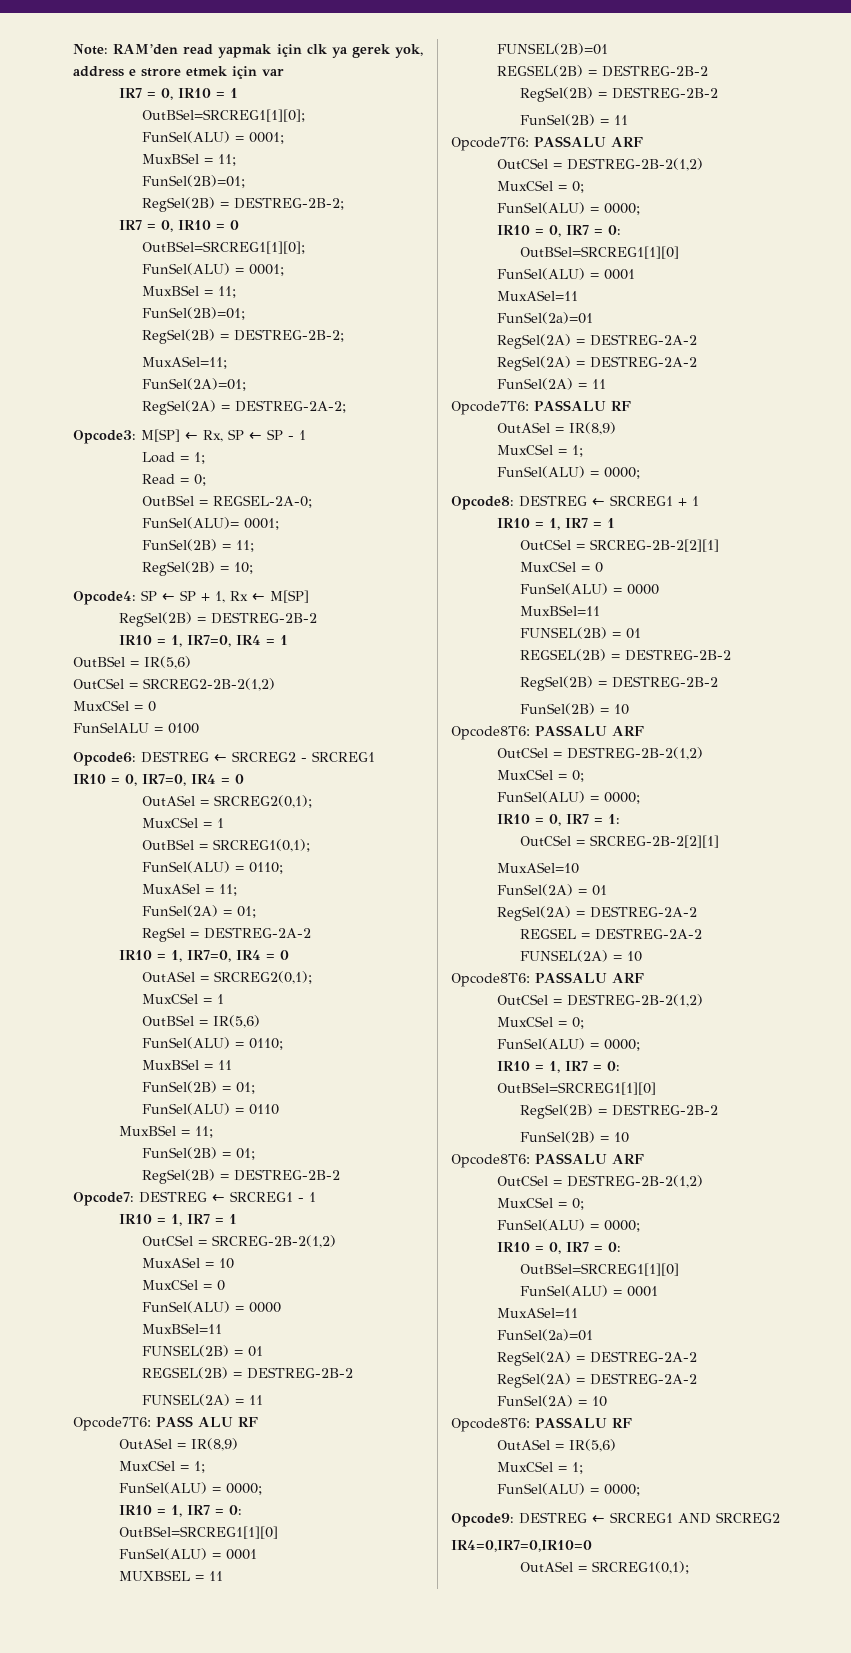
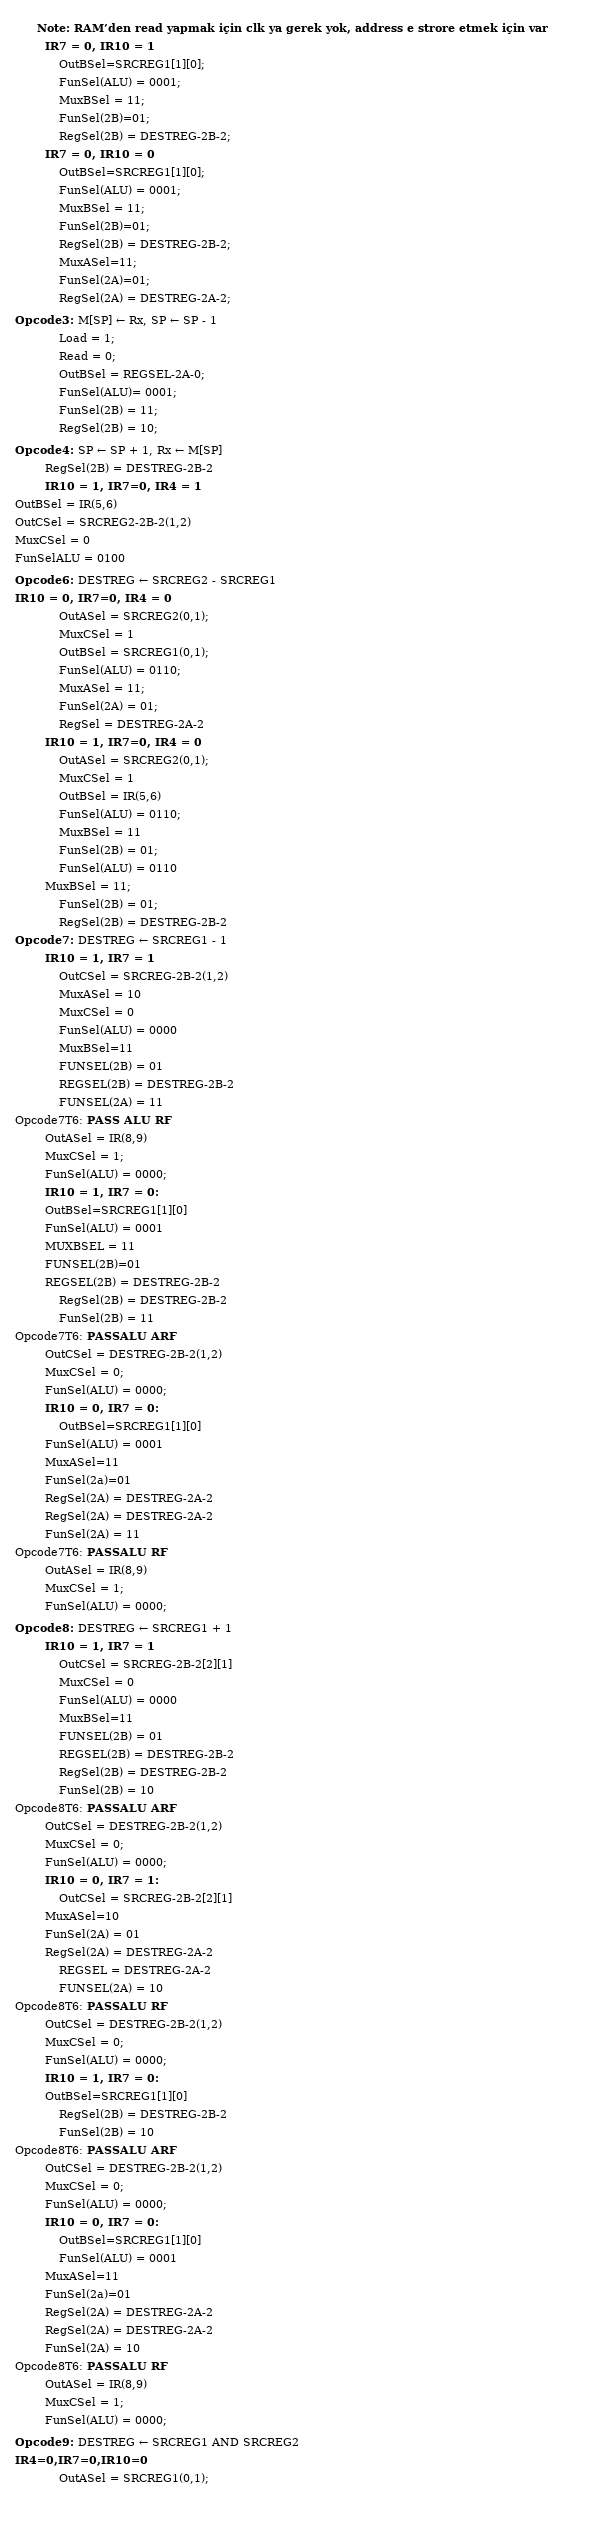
[611,973,644,983] ARF -> [151,2002,168,2010] RF
[569,1439,617,1452] IR(5,6) -> [108,2379,147,2390] IR(8,9)

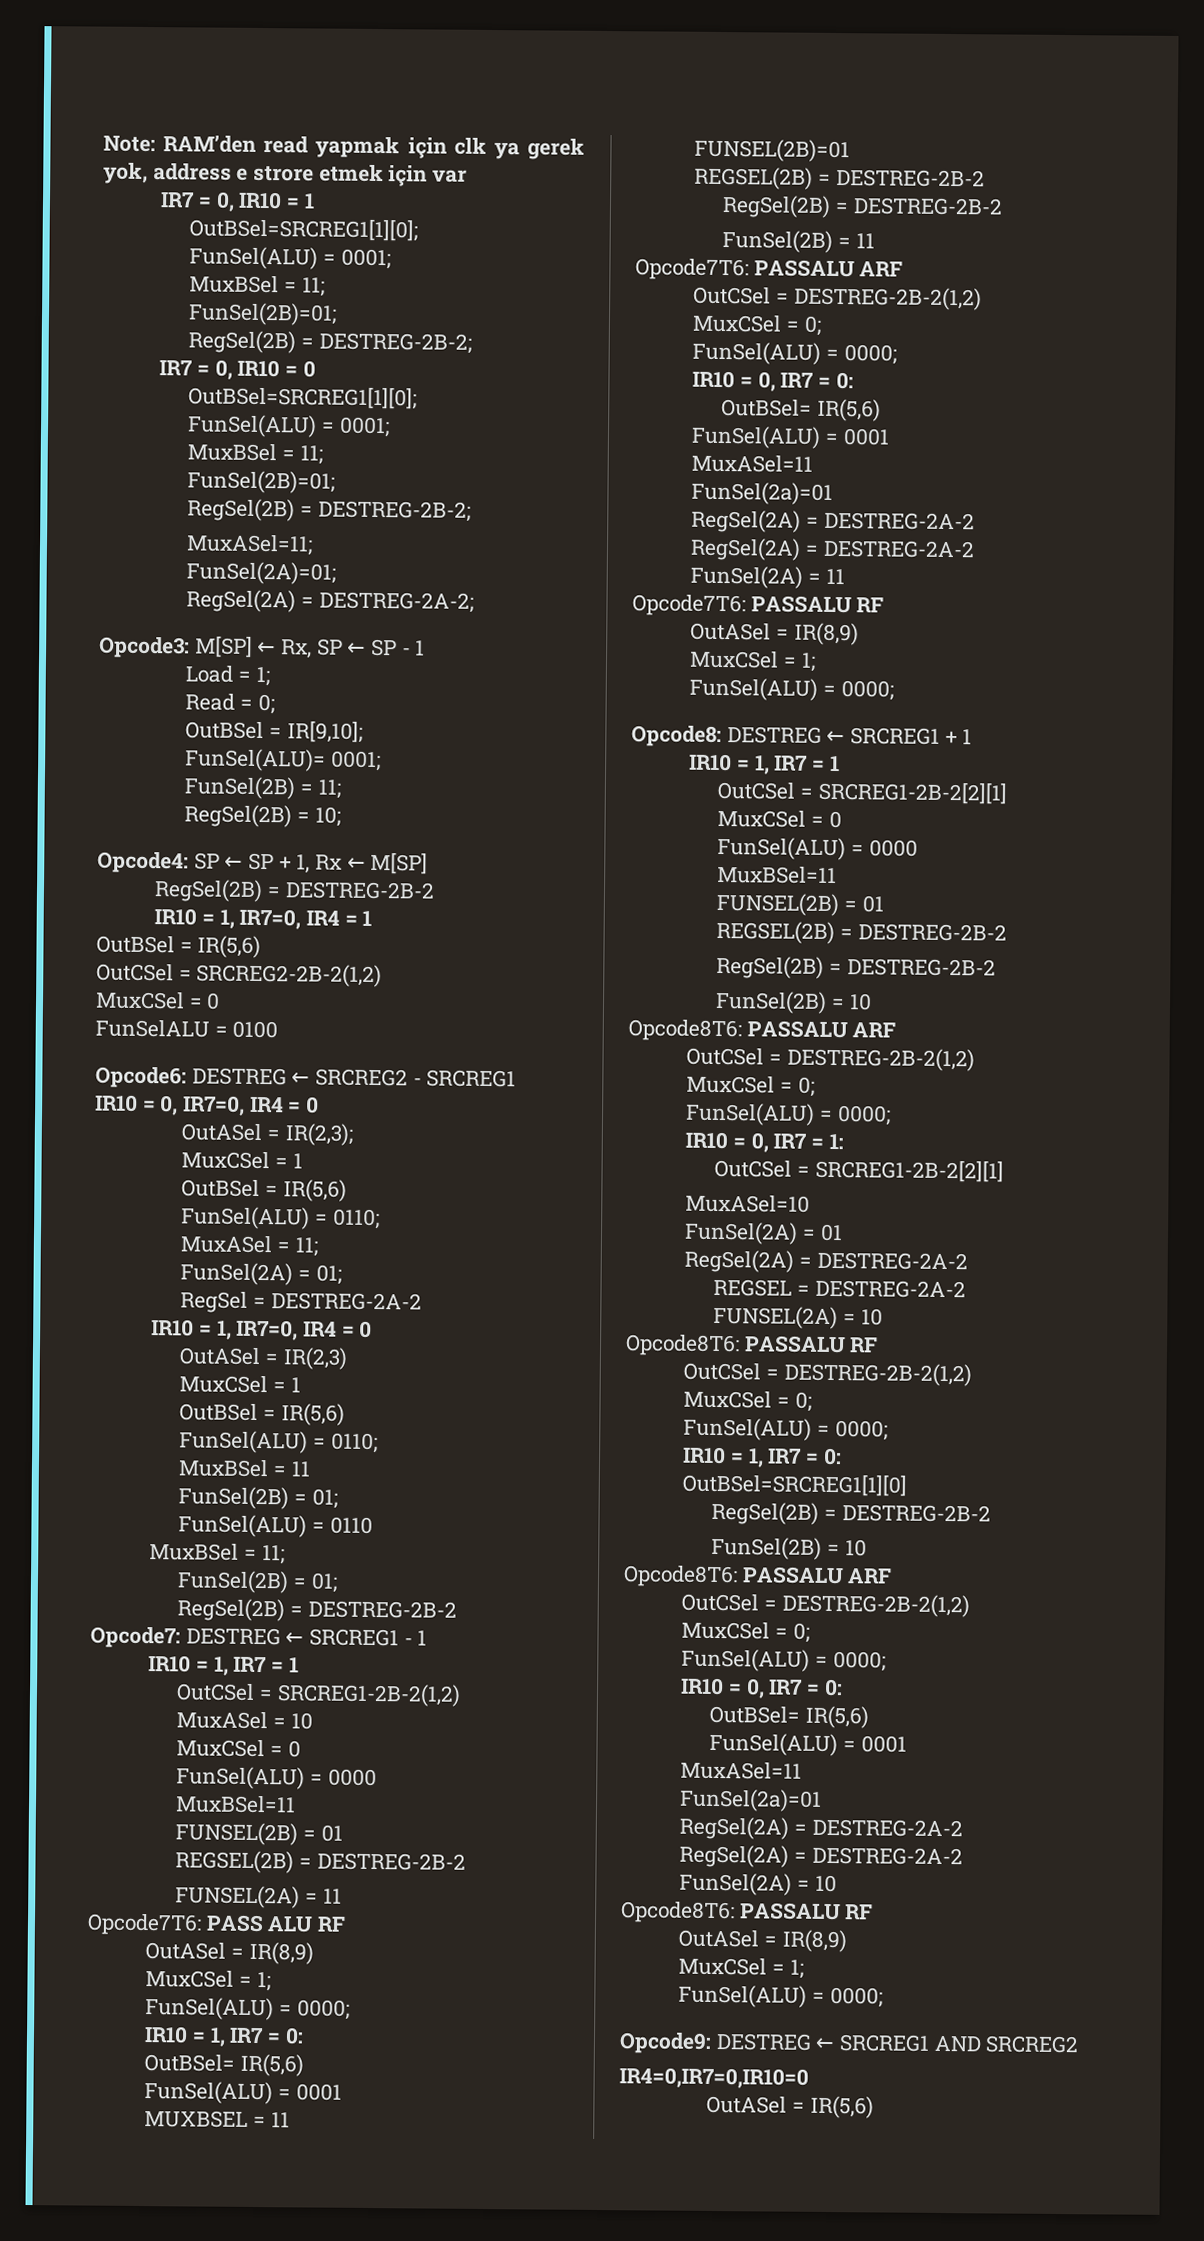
[123,370,206,380] REGSEL-2A-0; -> [286,720,363,743] IR[9,10];
[123,611,210,622] [59,629,135,638] [59,647,210,658] SRCREG2(0,1); // MuxCSel = 1 // OutBSel = SRCREG1(0,1); -> [284,1123,353,1146] [181,1151,303,1170] [181,1179,347,1202] IR(2,3); // MuxCSel = 1 // OutBSel = IR(5,6)
[123,755,210,766] SRCREG2(0,1); -> [282,1347,348,1370] IR(2,3)
[123,971,229,982] SRCREG-2B-2(1,2) -> [276,1683,461,1707] SRCREG1-2B-2(1,2)
[44,1205,187,1215] OutBSel=SRCREG1[1][0] -> [144,2053,304,2077] OutBSel= IR(5,6)
[59,1421,202,1431] OutBSel=SRCREG1[1][0] -> [721,398,881,422] OutBSel= IR(5,6)
[123,1659,233,1669] SRCREG-2B-2[2][1] -> [817,780,1007,805] SRCREG1-2B-2[2][1]
[123,1893,233,1903] SRCREG-2B-2[2][1] -> [814,1158,1004,1183] SRCREG1-2B-2[2][1]
[59,2235,202,2245] OutBSel=SRCREG1[1][0] -> [709,1705,869,1729] OutBSel= IR(5,6)
[123,2473,210,2484] SRCREG1(0,1); -> [809,2095,874,2119] IR(5,6)

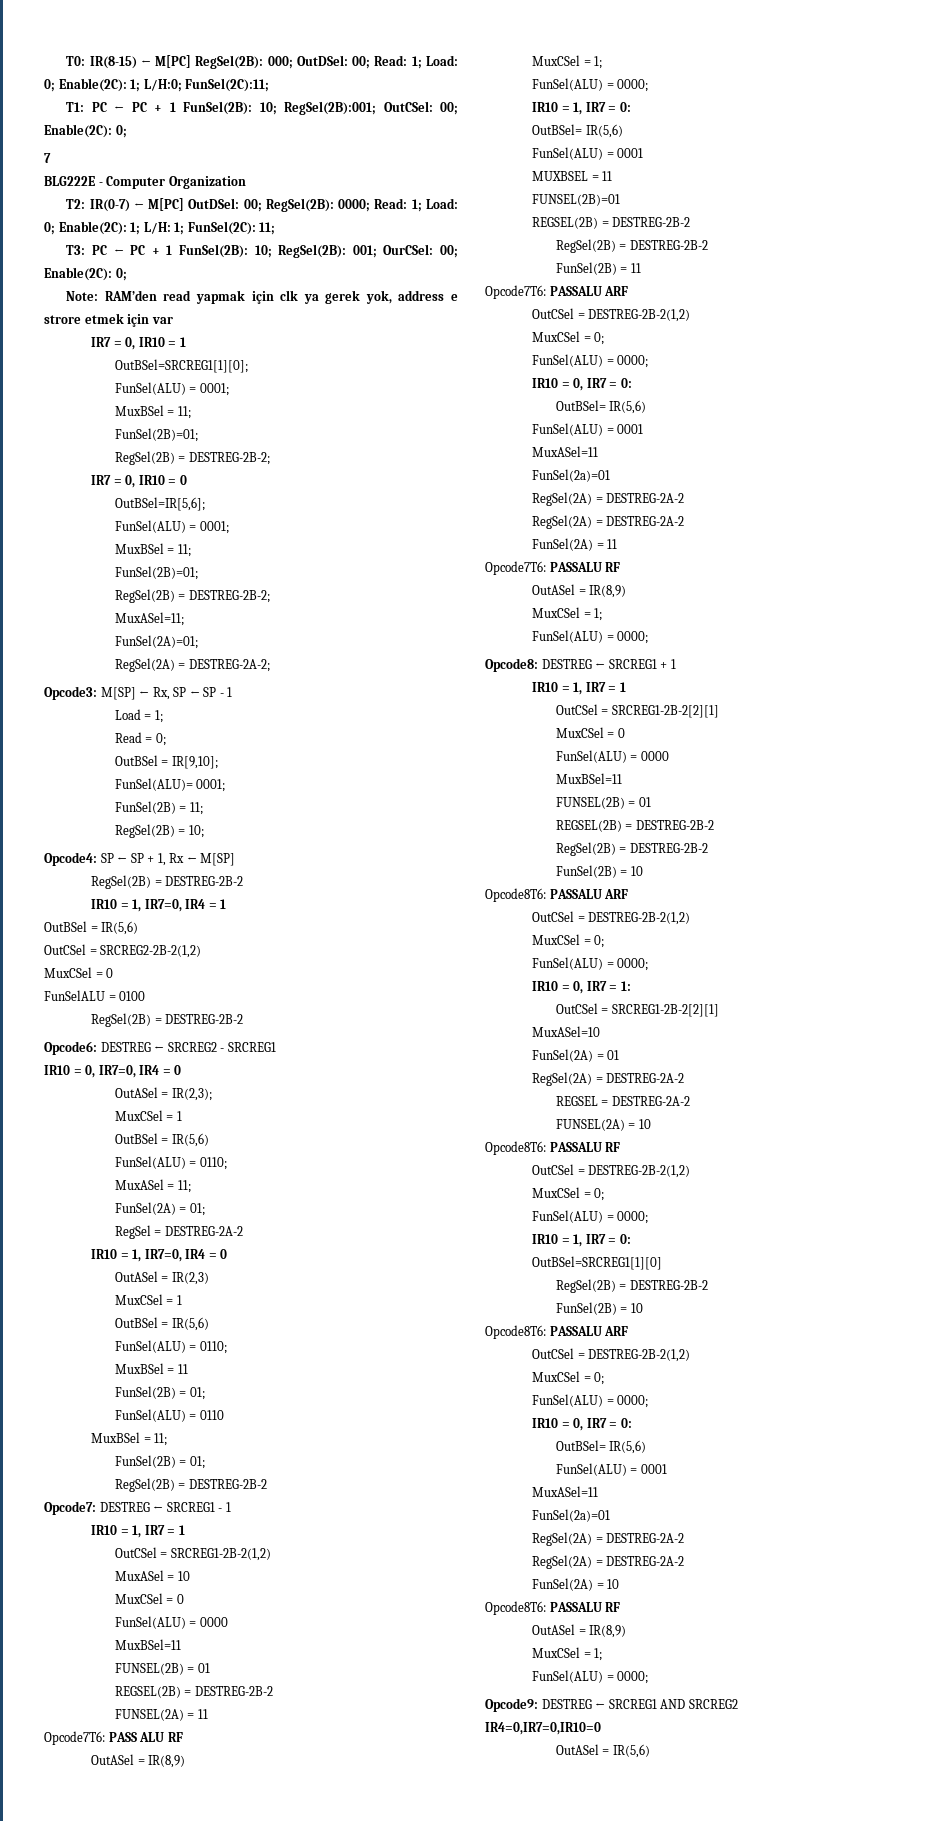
(103, 144) none -> [66,55,458,69] [44,78,270,92] [66,101,458,115] [44,124,127,138] [44,153,51,163] [44,176,246,189] [66,198,458,212] [44,221,276,235] [66,244,458,258] [44,267,127,281] T0: IR(8-15) ← M[PC] RegSel(2B): 000; OutDSel: 00; Read: 1; Load: 0; Enable(2C): 1; L/H:0; FunSel(2C):11; // T1: PC ← PC + 1 FunSel(2B): 10; RegSel(2B):001; OutCSel: 00; Enable(2C): 0; // 7 // BLG222E - Computer Organization // T2: IR(0-7) ← M[PC] OutDSel: 00; RegSel(2B): 0000; Read: 1; Load: 0; Enable(2C): 1; L/H: 1; FunSel(2C): 11; // T3: PC ← PC + 1 FunSel(2B): 10; RegSel(2B): 001; OurCSel: 00; Enable(2C): 0; //
[188,385,418,410] OutBSel=SRCREG1[1][0]; -> [114,497,205,511] OutBSel=IR[5,6];
(279, 1029) none -> [91,1013,244,1027] // RegSel(2B) = DESTREG-2B-2

